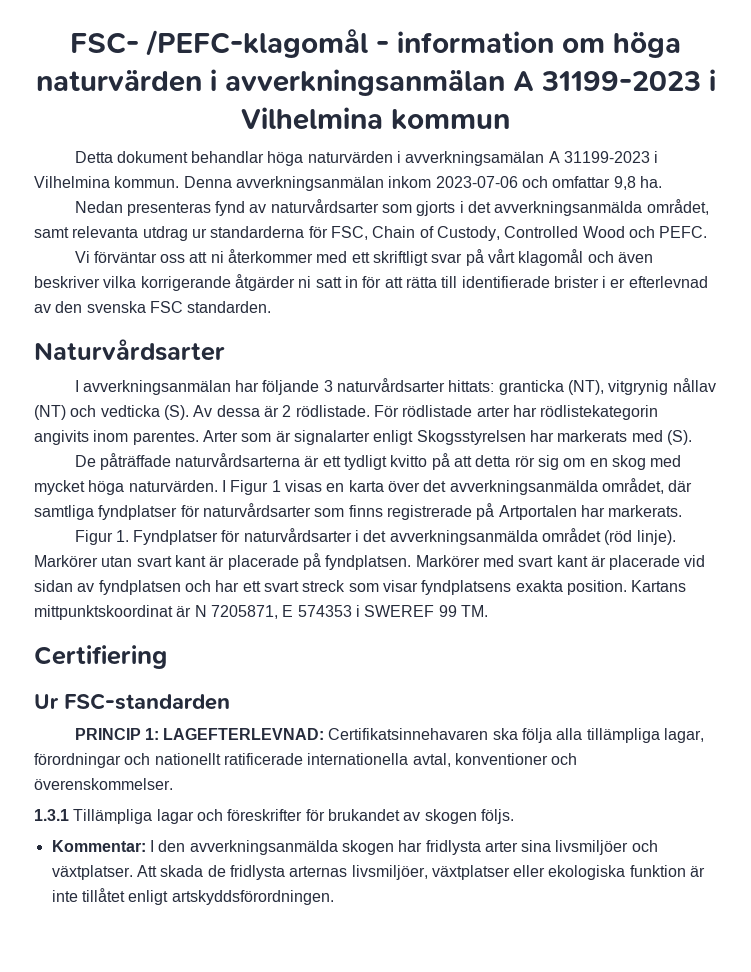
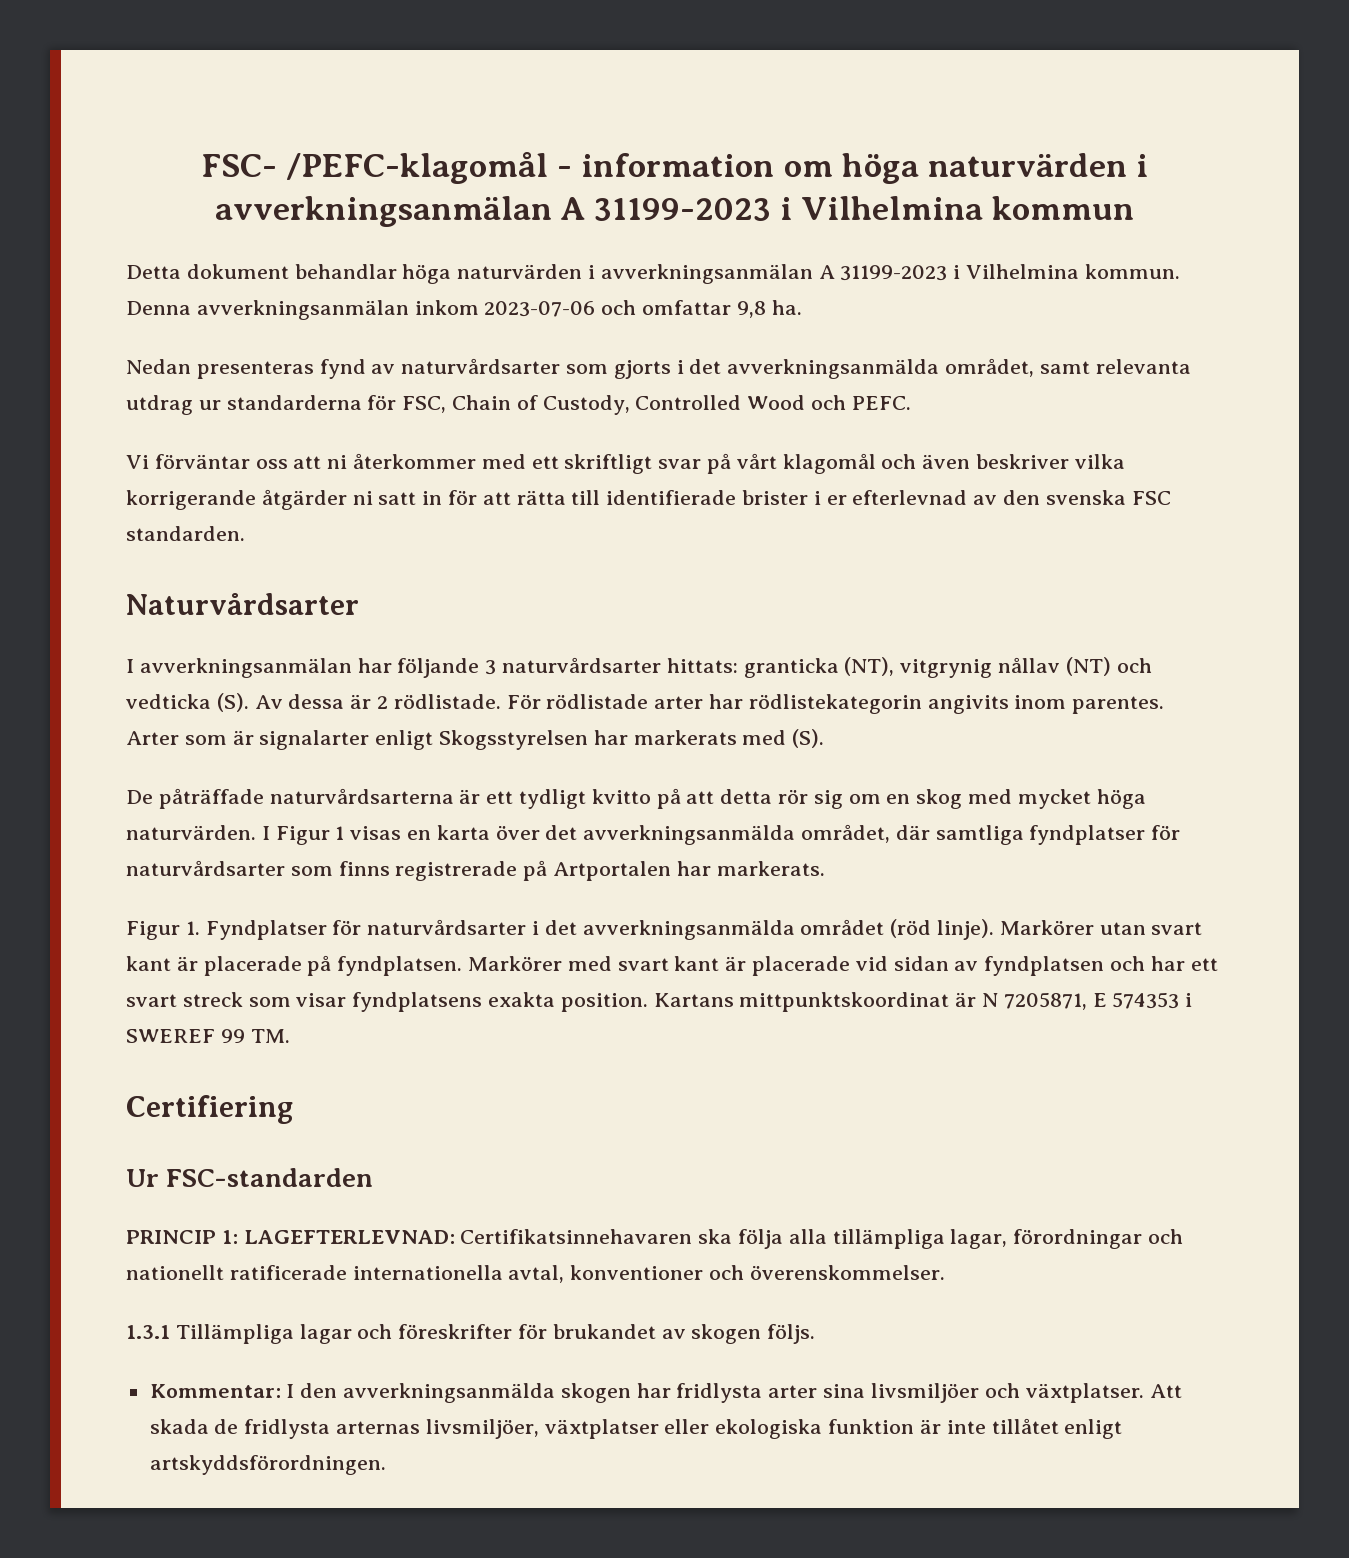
[405,151,545,166] avverkningsamälan -> [600,264,813,284] avverkningsanmälan

